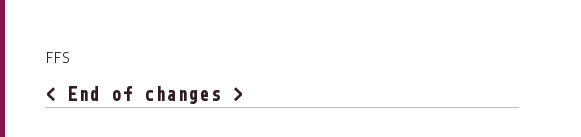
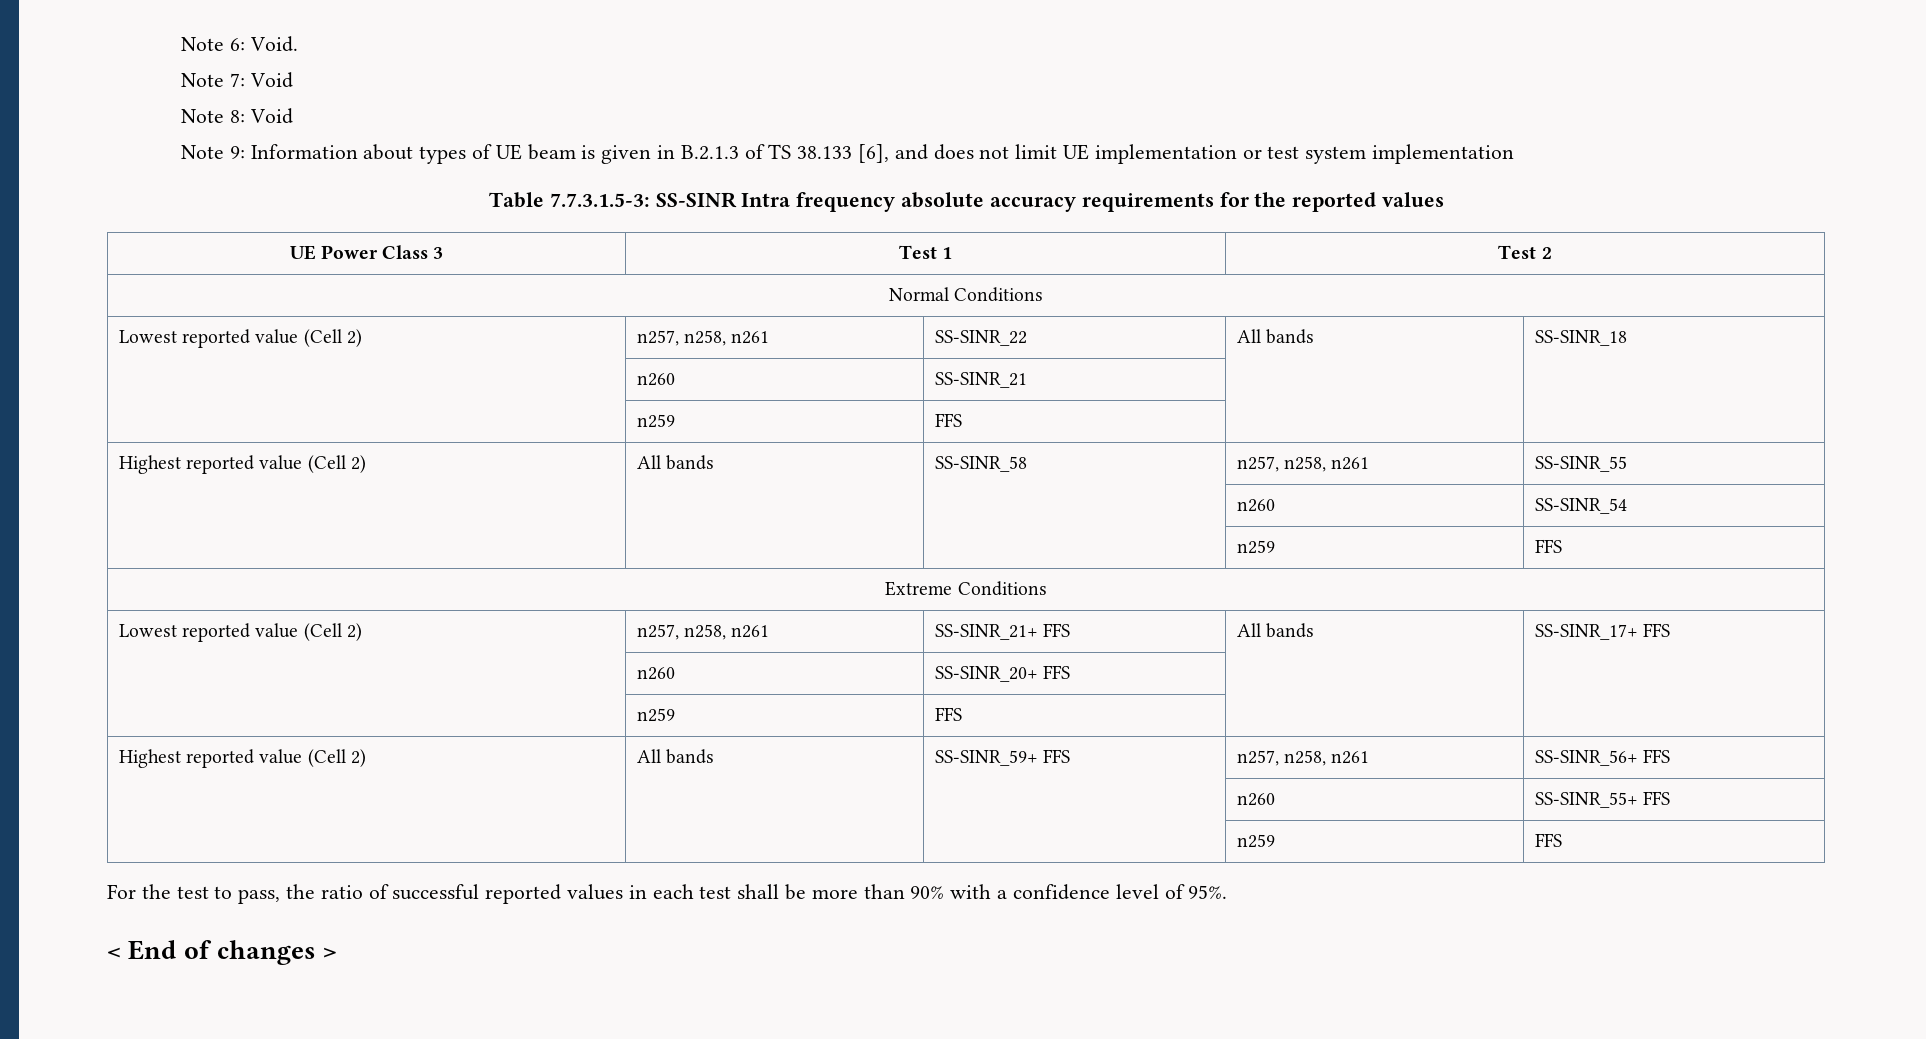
[45,52,69,63] FFS -> [180,36,298,52] [180,72,293,88] [180,108,293,124] [180,144,1515,164] [489,192,1444,212] [289,245,444,260] [898,245,953,259] [1498,245,1552,259] [888,287,1044,302] [118,329,362,348] [636,330,770,346] [934,330,1027,346] [1236,329,1315,344] [1534,330,1627,346] [636,373,675,386] [934,372,1027,388] [636,414,675,428] [934,413,962,427] [118,455,366,474] [636,455,715,470] [934,456,1027,472] [1236,456,1370,472] [1534,456,1627,472] [1236,499,1275,512] [1534,498,1627,514] [1236,540,1275,554] [1534,539,1562,553] [885,581,1047,596] [118,623,362,642] [636,624,770,640] [934,623,1071,640] [1236,623,1315,638] [1534,623,1671,640] [636,667,675,680] [934,665,1071,682] [636,708,675,722] [934,707,962,721] [118,749,366,768] [636,749,715,764] [934,749,1071,766] [1236,750,1370,766] [1534,749,1671,766] [1236,793,1275,806] [1534,791,1671,808] [1236,834,1275,848] [1534,833,1562,847] [107,884,1228,904] Note 6: Void. // Note 7: Void // Note 8: Void // Note 9: Information about types of UE beam is given in B.2.1.3 of TS 38.133 [6], and does not limit UE implementation or test system implementation // Table 7.7.3.1.5-3: SS-SINR Intra frequency absolute accuracy requirements for the reported values // UE Power Class 3 | Test 1 | Test 2 // Normal Conditions // Lowest reported value (Cell 2) | n257, n258, n261 | SS-SINR_22 | All bands | SS-SINR_18 // | n260 | SS-SINR_21 | | // | n259 | FFS | | // Highest reported value (Cell 2) | All bands | SS-SINR_58 | n257, n258, n261 | SS-SINR_55 // | | | n260 | SS-SINR_54 // | | | n259 | FFS // Extreme Conditions // Lowest reported value (Cell 2) | n257, n258, n261 | SS-SINR_21+ FFS | All bands | SS-SINR_17+ FFS // | n260 | SS-SINR_20+ FFS | | // | n259 | FFS | | // Highest reported value (Cell 2) | All bands | SS-SINR_59+ FFS | n257, n258, n261 | SS-SINR_56+ FFS // | | | n260 | SS-SINR_55+ FFS // | | | n259 | FFS // For the test to pass, the ratio of successful reported values in each test shall be more than 90% with a confidence level of 95%.

